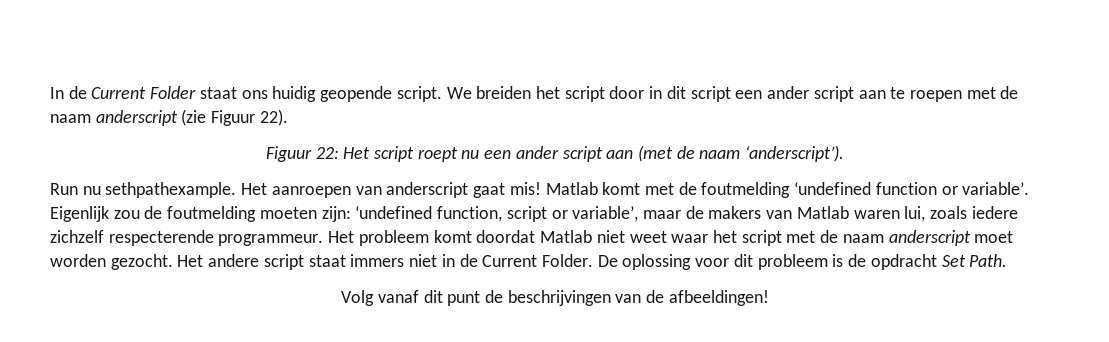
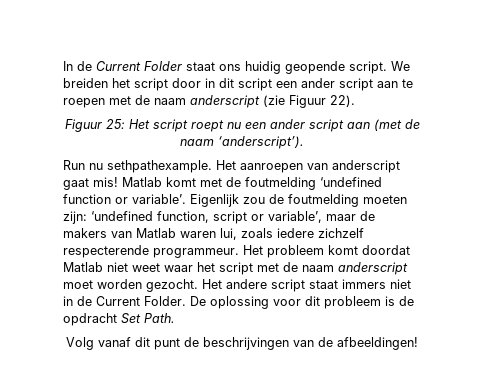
[315,147,339,159] 22: -> [105,119,125,129] 25:

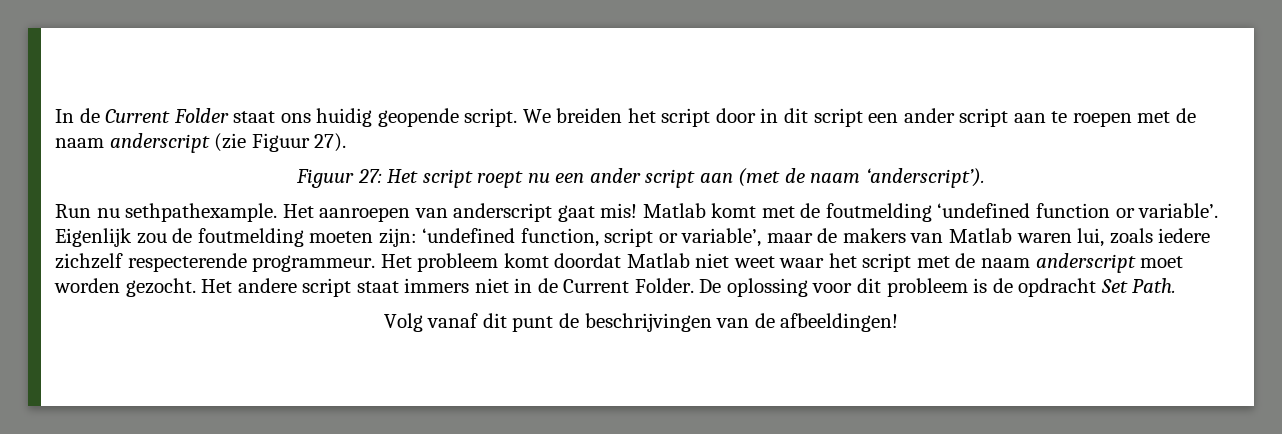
[330,95,355,107] [64,119,125,132] 22). // Figuur 25: -> [314,133,347,152] [296,169,382,188] 27). // Figuur 27:

